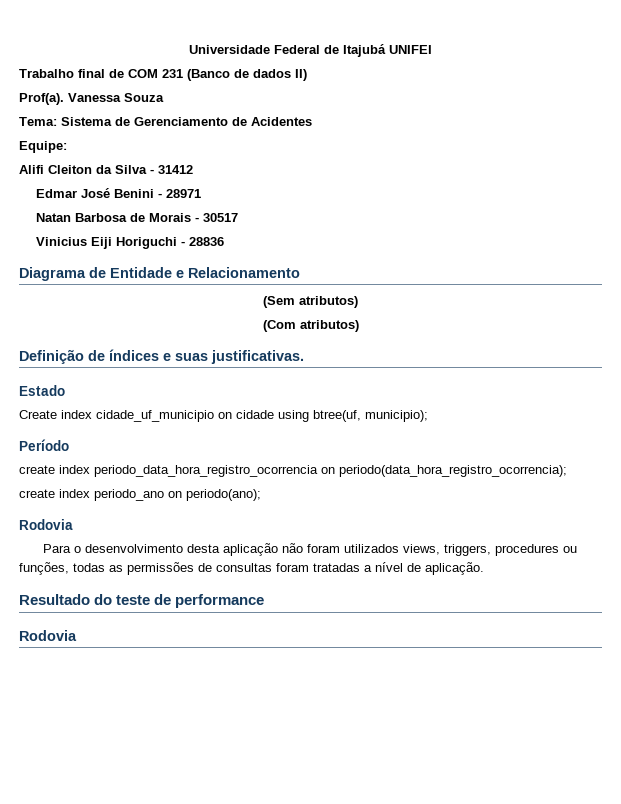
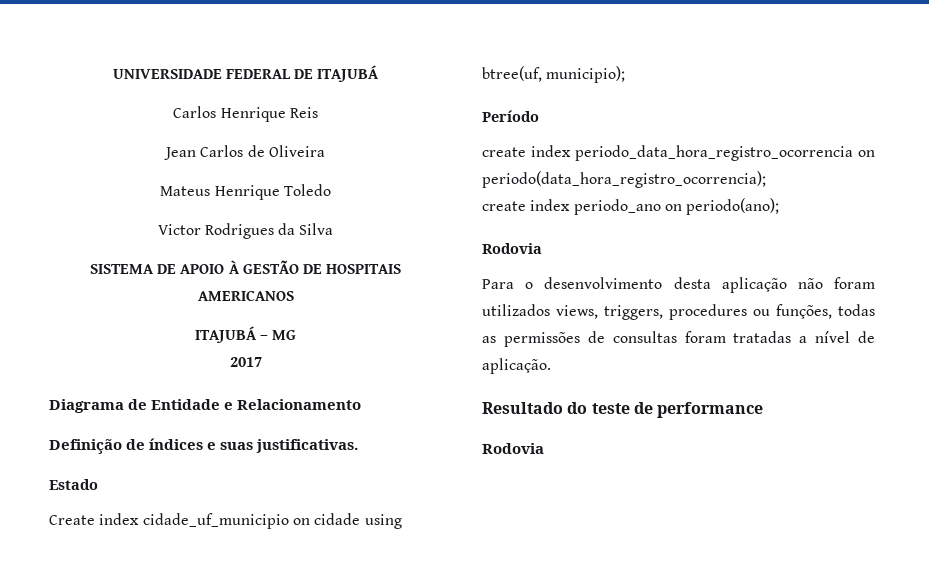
[189,44,432,57] [19,69,307,81] [19,93,164,105] [19,117,312,126] [19,141,67,153] [19,165,193,174] [35,188,201,198] [35,213,238,222] [35,237,224,249] Universidade Federal de Itajubá UNIFEI // Trabalho final de COM 231 (Banco de dados II) // Prof(a). Vanessa Souza // Tema: Sistema de Gerenciamento de Acidentes // Equipe: // Alifi Cleiton da Silva - 31412 // Edmar José Benini - 28971 // Natan Barbosa de Morais - 30517 // Vinicius Eiji Horiguchi - 28836 -> [112,65,380,82] [173,106,318,122] [164,145,325,160] [160,184,331,200] [157,223,334,239] [89,260,402,274] [197,290,294,301] [194,326,297,343] [229,357,262,367] UNIVERSIDADE FEDERAL DE ITAJUBÁ // Carlos Henrique Reis // Jean Carlos de Oliveira // Mateus Henrique Toledo // Victor Rodrigues da Silva // SISTEMA DE APOIO À GESTÃO DE HOSPITAIS AMERICANOS // ITAJUBÁ – MG // 2017
[263,296,358,308] [262,320,359,332] // (Sem atributos) // (Com atributos) -> (362, 404) none

